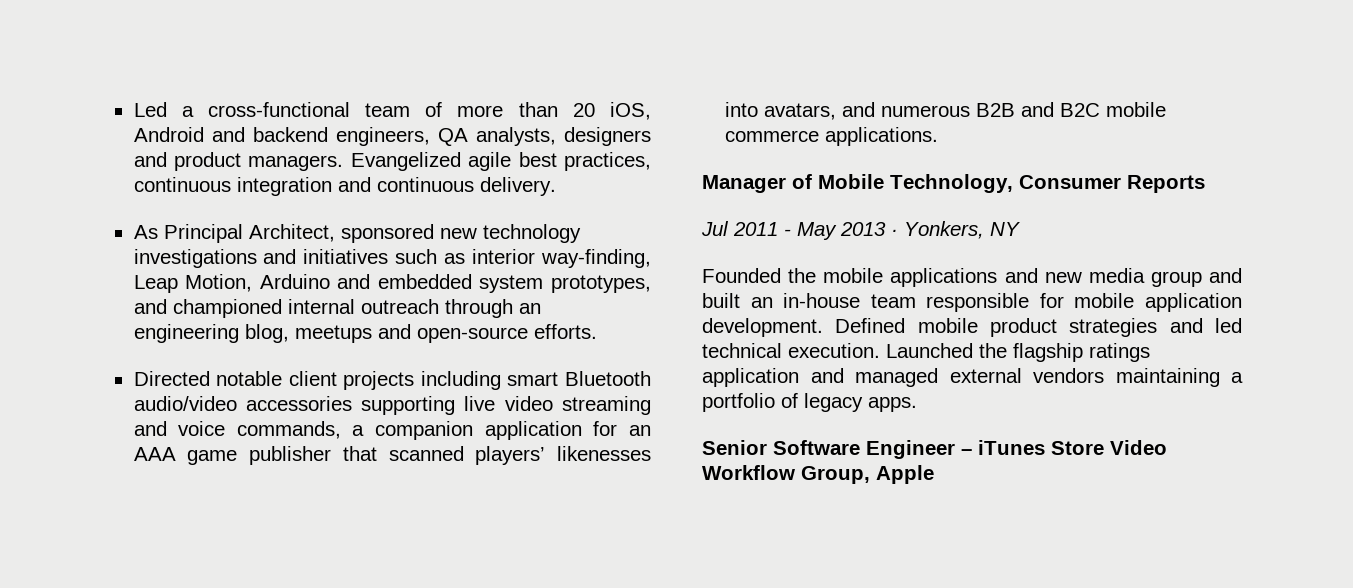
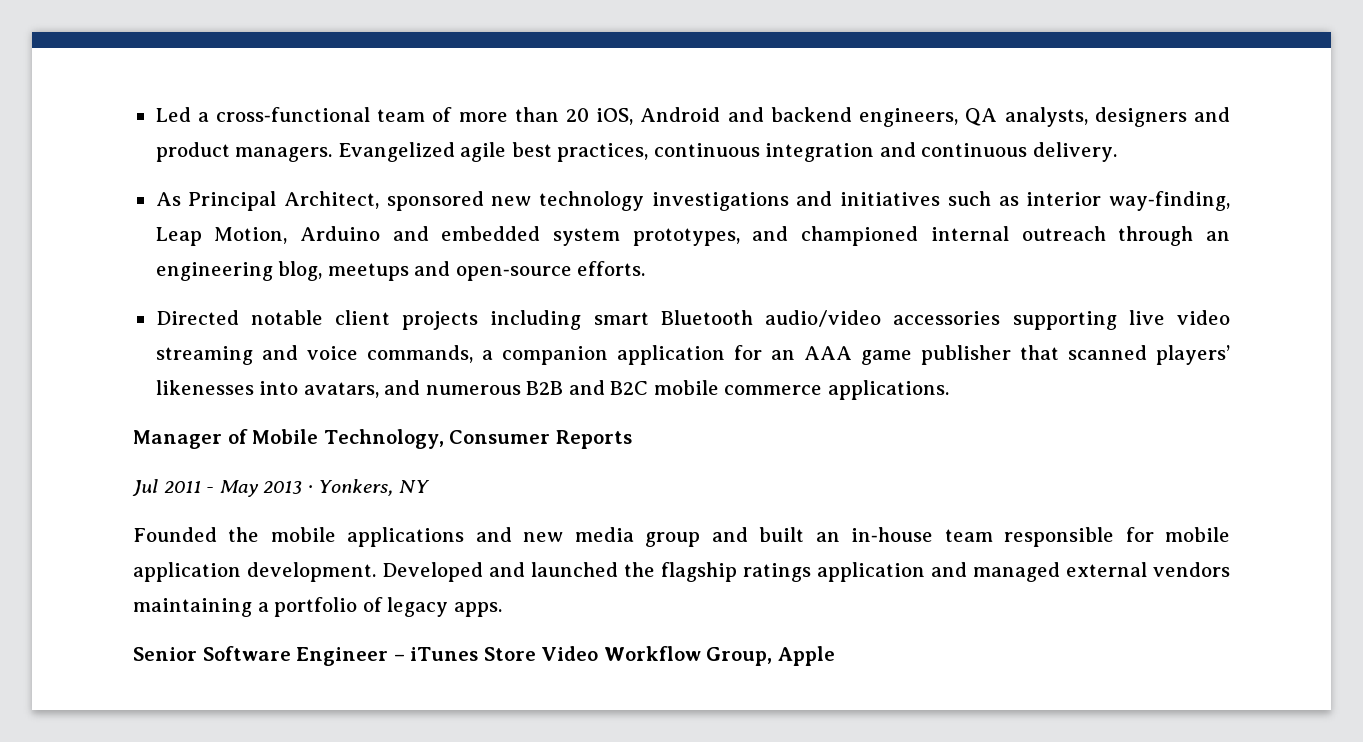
[835,318,1242,337] [702,343,973,358] Defined mobile product strategies and led technical execution. Launched -> [382,562,618,582] Developed and launched

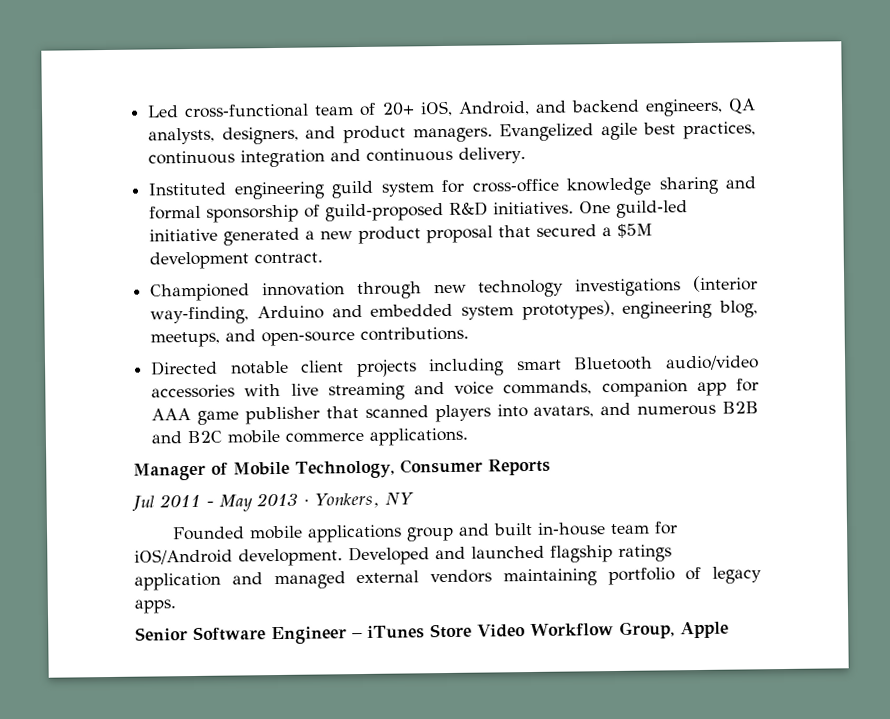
[197,112,209,122] a -> (180, 111) none
[458,107,721,125] more than 20 iOS, Android -> [381,100,530,117] 20+ iOS, Android,
[1094,107,1187,127] designers -> [221,126,299,145] designers,
[155,191,1230,211] [155,226,1230,246] As Principal Architect, sponsored new technology investigations and initiatives such as interior way‑finding, Leap Motion, Arduino and embedded system prototypes, and championed internal outreach through an -> [148,176,756,200] [149,200,689,223] [149,223,654,246] [149,251,324,270] [150,275,758,302] [150,299,615,325] Instituted engineering guild system for cross‑office knowledge sharing and formal sponsorship of guild‑proposed R&D initiatives. One guild‑led initiative generated a new product proposal that secured a $5M development contract. // Championed innovation through new technology investigations (interior way‑finding, Arduino and embedded system prototypes),
[327,263,409,281] meetups -> [150,331,221,348] meetups,
[577,261,646,276] efforts. -> [360,326,470,341] contributions.
[1012,310,1231,330] supporting live video -> [244,383,319,397] with live
[481,345,795,365] a companion application for an -> [601,378,760,398] companion app for
[1156,345,1230,365] [155,380,254,395] players’ likenesses -> [434,404,491,423] players
[228,527,260,542] the -> (245, 533) none
[475,527,634,542] and new media -> (402, 533) none
[815,532,840,542] an -> (533, 529) none
[1004,527,1231,547] [133,562,241,582] responsible for mobile application -> [653,521,678,535] [134,548,233,565] for iOS/Android
[624,562,655,577] the -> (545, 552) none
[257,602,269,612] a -> (597, 577) none

